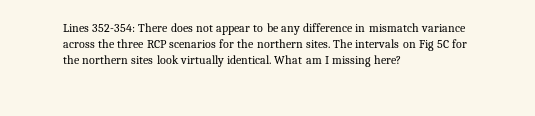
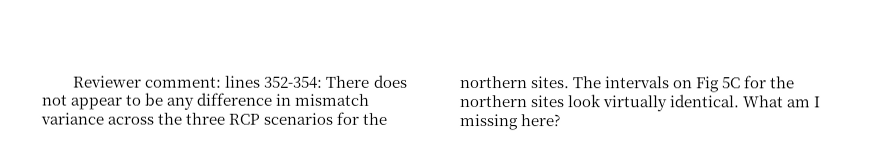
[63,24,89,32] Lines -> [72,75,262,88] Reviewer comment: lines

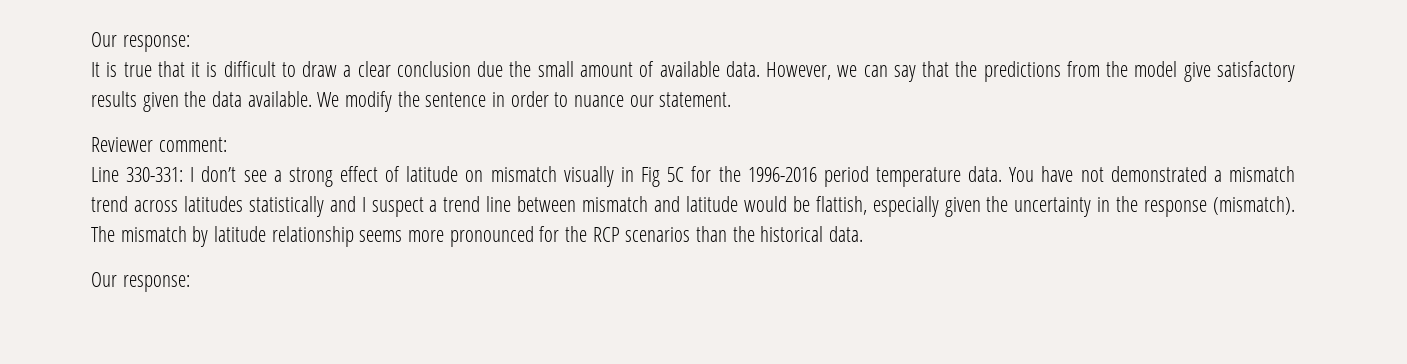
[72,74,408,89] [41,92,370,110] [40,111,388,125] [459,75,796,93] [459,94,821,112] [459,114,561,131] Reviewer comment: lines 352-354: There does not appear to be any difference in mismatch variance across the three RCP scenarios for the northern sites. The intervals on Fig 5C for the northern sites look virtually identical. What am I missing here? -> [91,32,190,52] [91,61,1295,82] [91,91,732,112] [91,137,227,152] [91,166,1295,187] [91,196,1295,217] [91,226,864,247] [91,272,190,292] Our response: // It is true that it is difficult to draw a clear conclusion due the small amount of available data. However, we can say that the predictions from the model give satisfactory results given the data available. We modify the sentence in order to nuance our statement. // Reviewer comment: // Line 330-331: I don’t see a strong effect of latitude on mismatch visually in Fig 5C for the 1996-2016 period temperature data. You have not demonstrated a mismatch trend across latitudes statistically and I suspect a trend line between mismatch and latitude would be flattish, especially given the uncertainty in the response (mismatch). The mismatch by latitude relationship seems more pronounced for the RCP scenarios than the historical data. // Our response:

